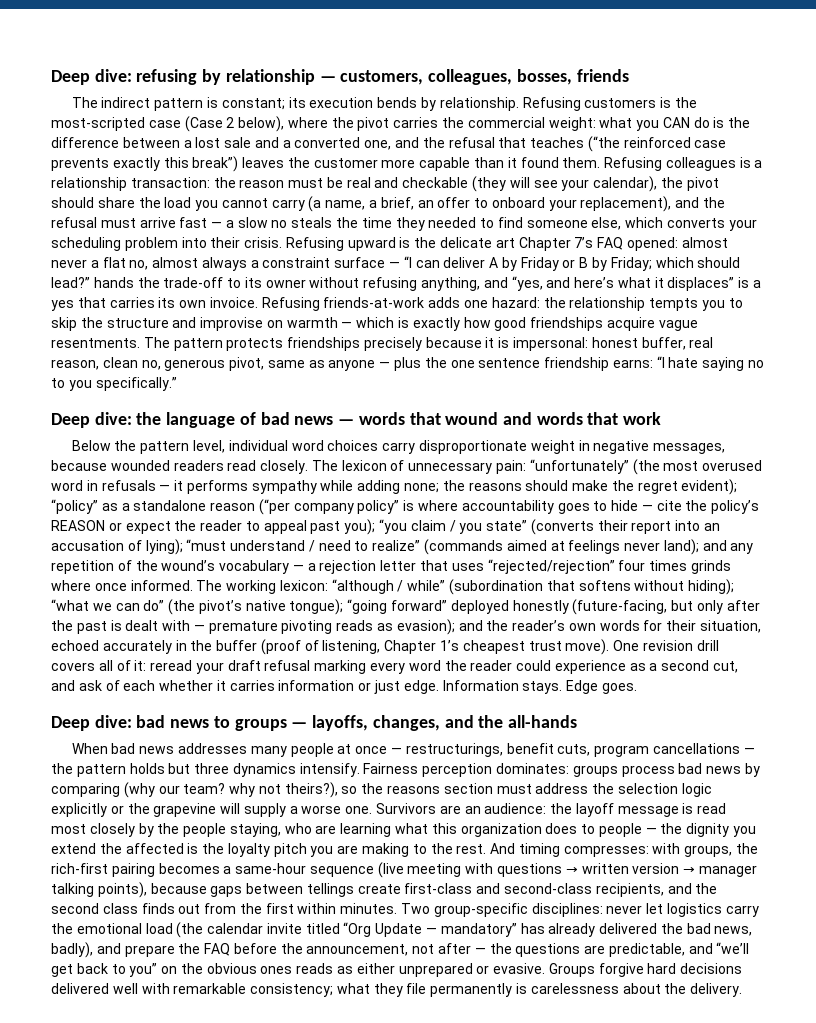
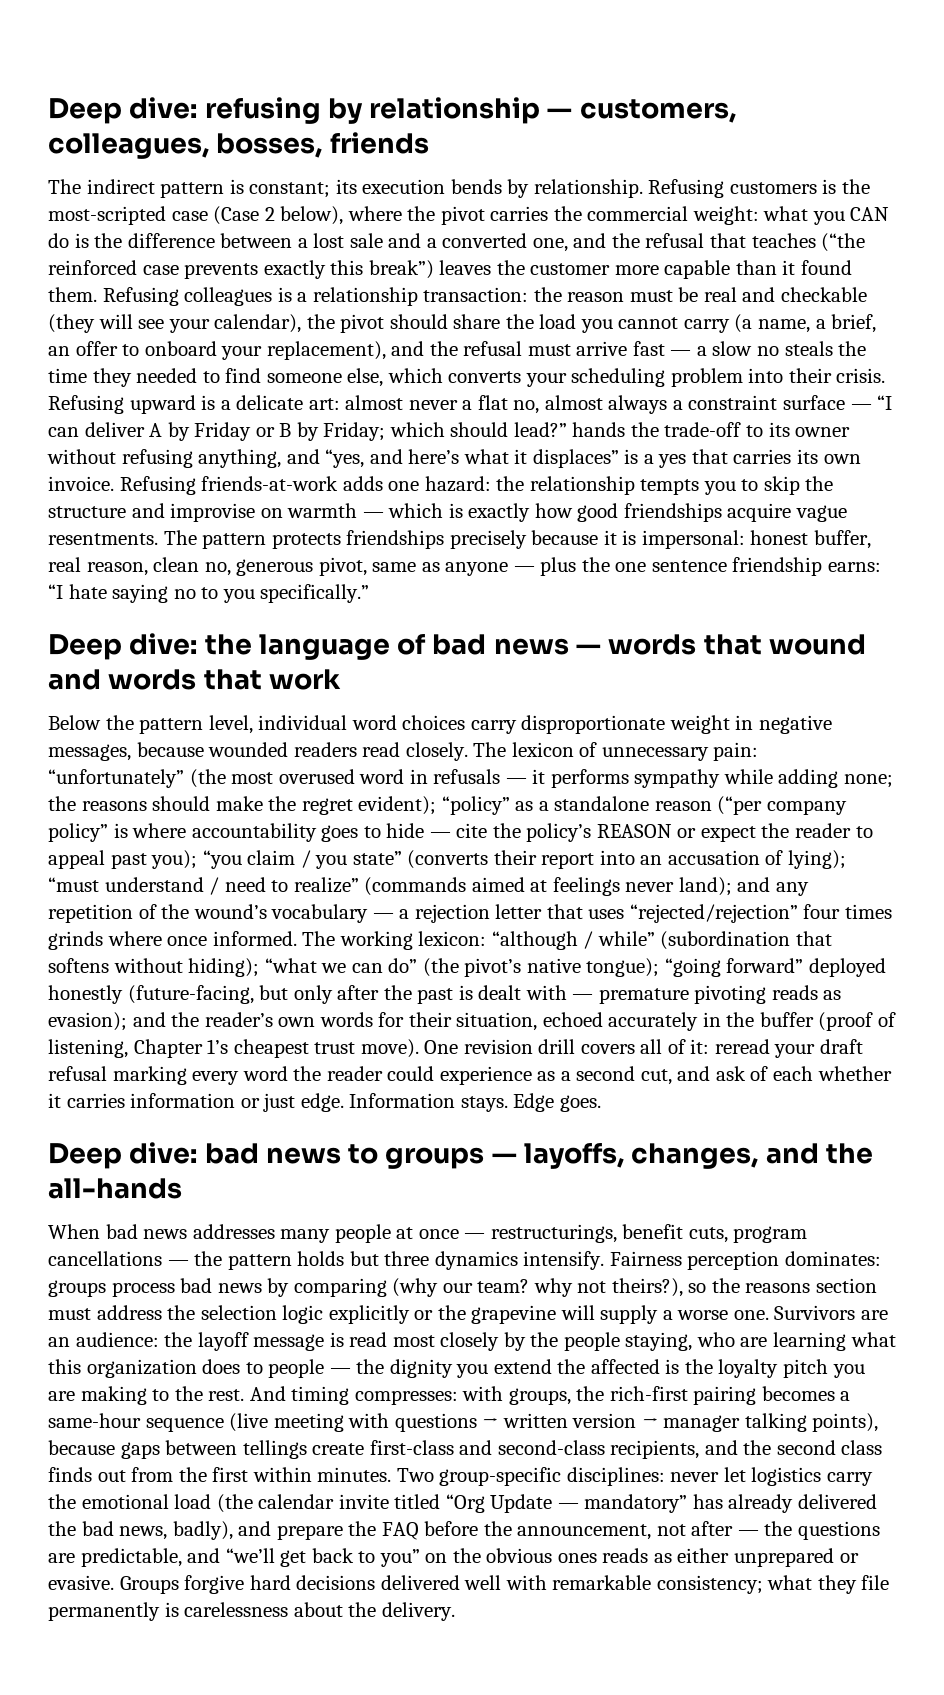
[414,237,678,251] the delicate art Chapter 7’s FAQ opened: -> [220,395,340,410] a delicate art:

